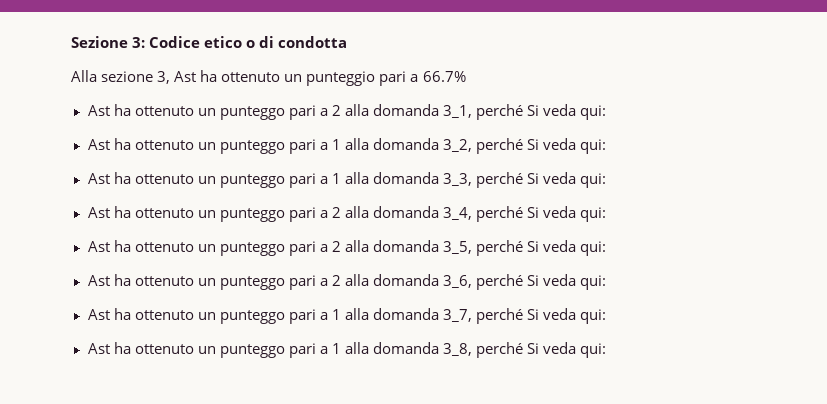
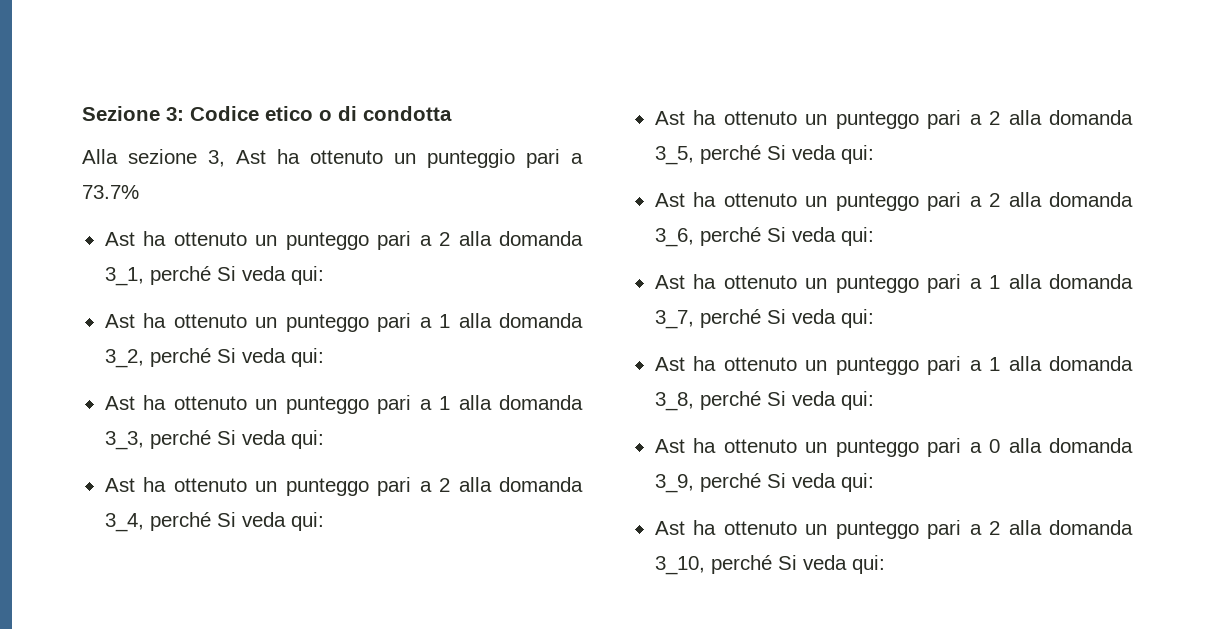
[422,71,466,82] 66.7% -> [82,185,139,199] 73.7%
(607, 350) none -> [654,438,1133,457] [654,473,874,493] [654,520,1133,539] [654,555,885,575] // Ast ha ottenuto un punteggo pari a 0 alla domanda 3_9, perché Si veda qui: // Ast ha ottenuto un punteggo pari a 2 alla domanda 3_10, perché Si veda qui:

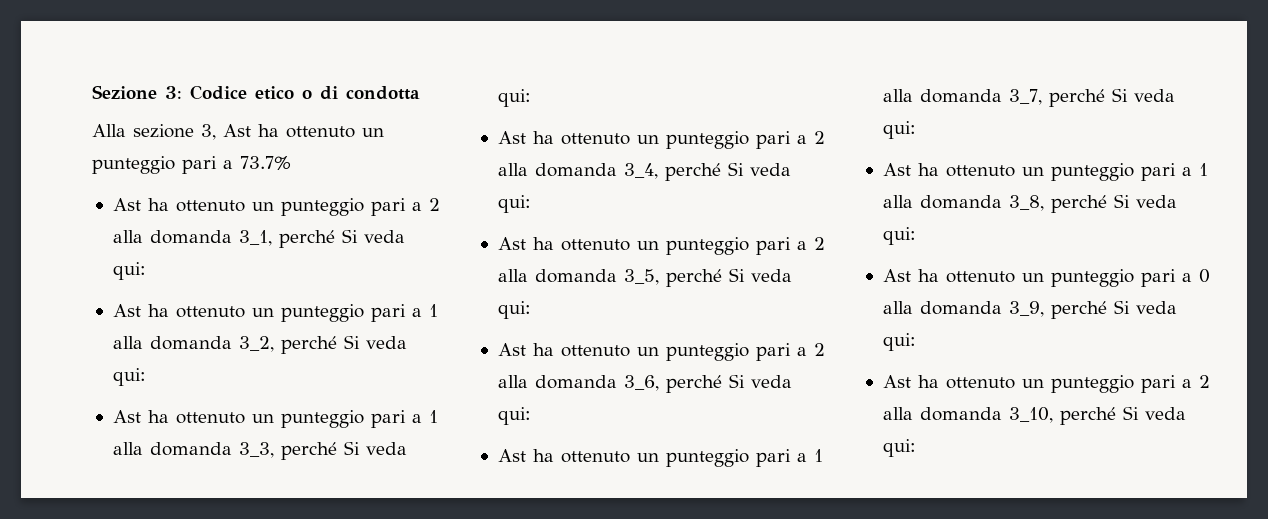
[285,232,369,250] punteggo -> [280,198,364,216] punteggio
[285,314,369,332] punteggo -> [280,304,364,322] punteggio
[285,396,369,414] punteggo -> [280,410,364,428] punteggio
[285,478,369,496] punteggo -> [665,131,749,149] punteggio
[835,111,919,129] punteggo -> [665,237,749,255] punteggio
[835,193,919,211] punteggo -> [665,343,749,361] punteggio
[835,275,919,293] punteggo -> [665,449,749,467] punteggio
[835,357,919,375] punteggo -> [1050,163,1134,181] punteggio
[835,439,919,457] punteggo -> [1050,269,1134,287] punteggio
[835,521,919,539] punteggo -> [1050,375,1134,393] punteggio

